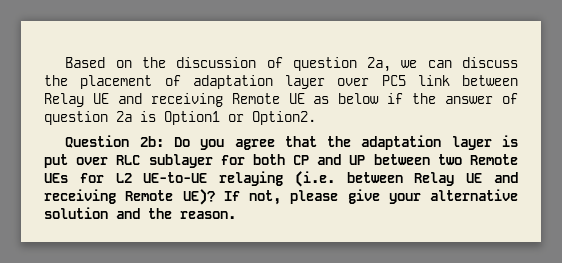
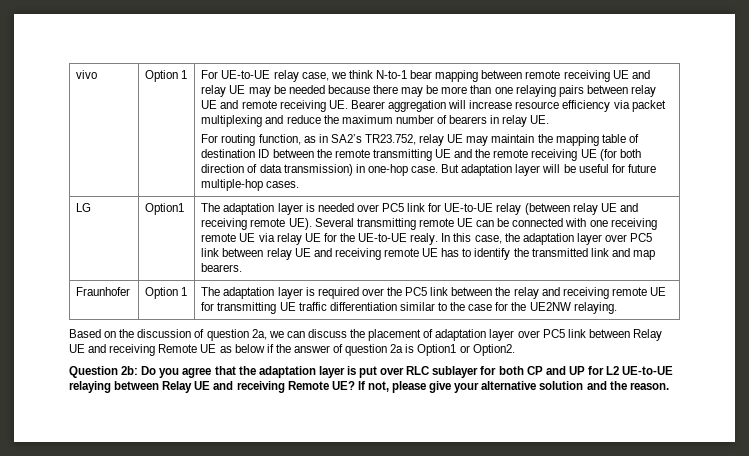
(65, 62) none -> [76,70,98,79] [145,70,188,82] [201,70,650,82] [201,85,656,97] [201,100,666,112] [201,115,550,127] [201,134,639,146] [201,149,641,161] [201,164,656,176] [201,179,300,191] [76,203,92,212] [145,203,185,215] [201,203,638,215] [201,218,657,230] [201,233,653,245] [201,248,655,260] [201,263,243,272] [76,287,131,296] [145,287,188,299] [201,287,666,299] [201,302,617,314] vivo | Option 1 | For UE-to-UE relay case, we think N-to-1 bear mapping between remote receiving UE and relay UE may be needed because there may be more than one relaying pairs between relay UE and remote receiving UE. Bearer aggregation will increase resource efficiency via packet multiplexing and reduce the maximum number of bearers in relay UE. // For routing function, as in SA2’s TR23.752, relay UE may maintain the mapping table of destination ID between the remote transmitting UE and the remote receiving UE (for both direction of data transmission) in one-hop case. But adaptation layer will be useful for future multiple-hop cases. // LG | Option1 | The adaptation layer is needed over PC5 link for UE-to-UE relay (between relay UE and receiving remote UE). Several transmitting remote UE can be connected with one receiving remote UE via relay UE for the UE-to-UE realy. In this case, the adaptation layer over PC5 link between relay UE and receiving remote UE has to identify the transmitted link and map bearers. // Fraunhofer | Option 1 | The adaptation layer is required over the PC5 link between the relay and receiving remote UE for transmitting UE traffic differentiation similar to the case for the UE2NW relaying. //
[373,154,518,165] [44,173,68,183] between two Remote UEs -> (585, 370) none
[294,171,518,187] [44,189,216,205] (i.e. between Relay UE and receiving Remote UE)? -> [114,381,355,393] between Relay UE and receiving Remote UE?

